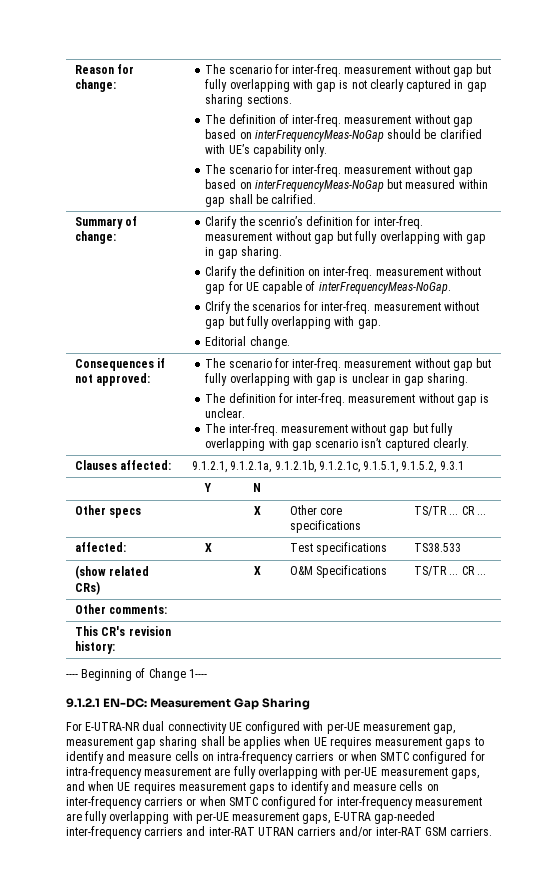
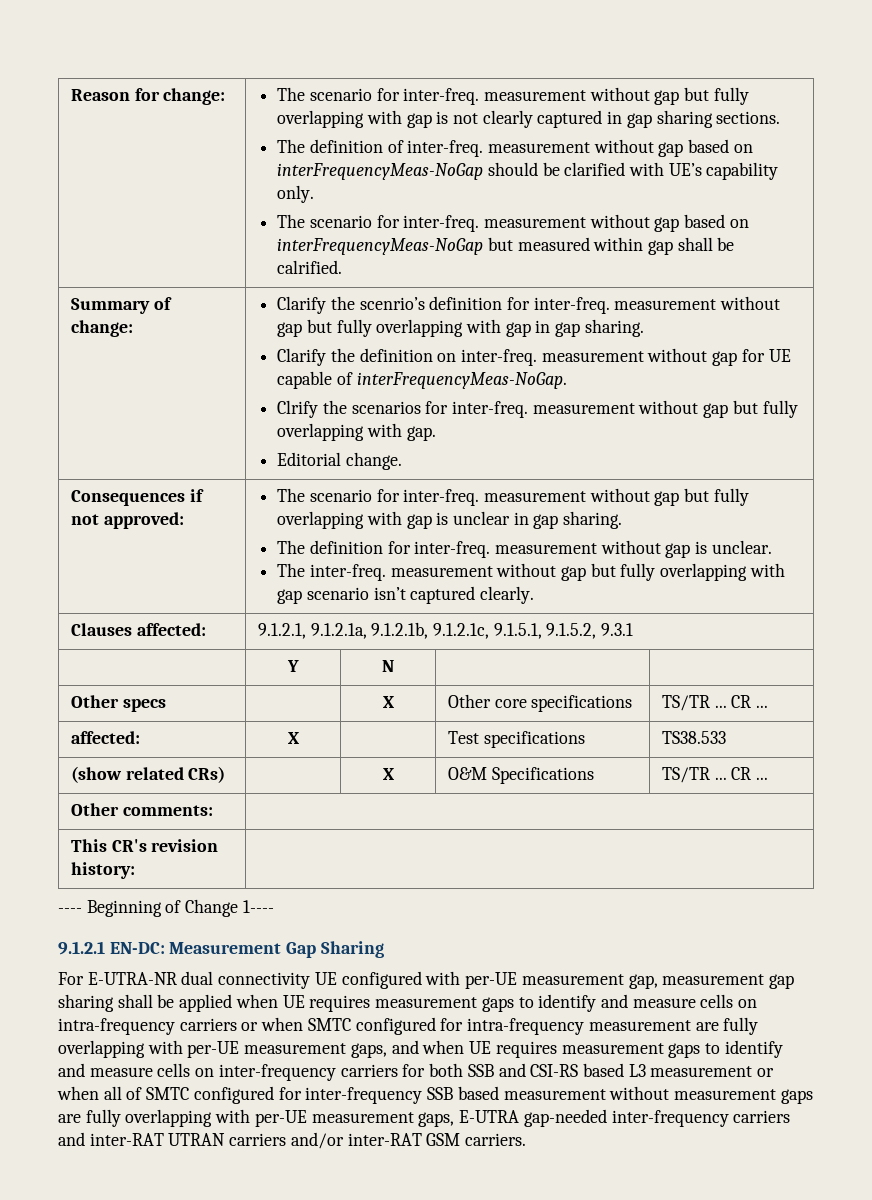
[243,736,282,749] applies -> [179,994,233,1012] applied
[186,796,482,809] or when SMTC configured for inter-frequency measurement -> [402,1063,775,1077] [57,1086,813,1104] for both SSB and CSI-RS based L3 measurement or when all of SMTC configured for inter-frequency SSB based measurement without measurement gaps

